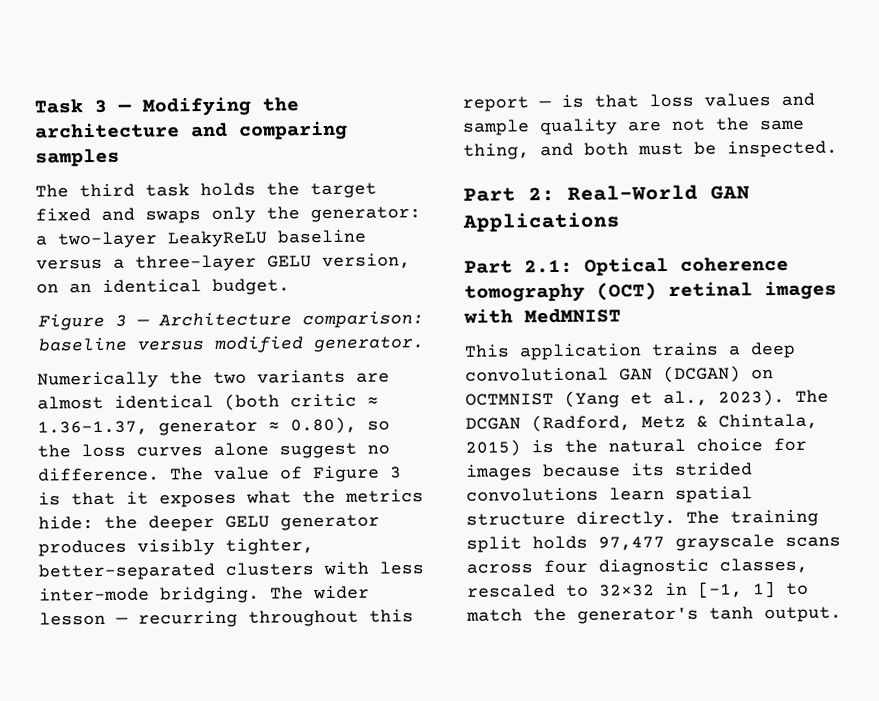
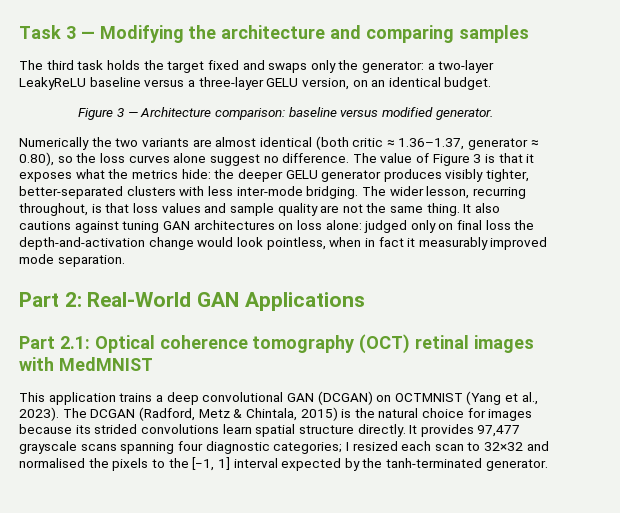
[39,609,414,628] [462,96,552,112] lesson — recurring throughout this report — -> [426,186,526,199] [19,203,88,216] lesson, recurring throughout,
[463,140,838,160] thing, and both must be inspected. -> [426,203,501,216] [19,220,535,233] [19,237,548,250] [19,254,125,267] thing. It also cautions against tuning GAN architectures on loss alone: judged only on final loss the depth-and-activation change would look pointless, when in fact it measurably improved mode separation.
[686,509,819,527] [466,535,588,553] The training split holds -> [409,424,474,437] It provides
[466,563,533,574] across -> [120,442,175,454] spanning
[719,557,808,574] [467,581,809,598] [466,606,842,624] classes, rescaled to 32×32 in [−1, 1] to match the generator's tanh output. -> [273,441,549,454] [19,457,548,471] categories; I resized each scan to 32×32 and normalised the pixels to the [−1, 1] interval expected by the tanh-terminated generator.

